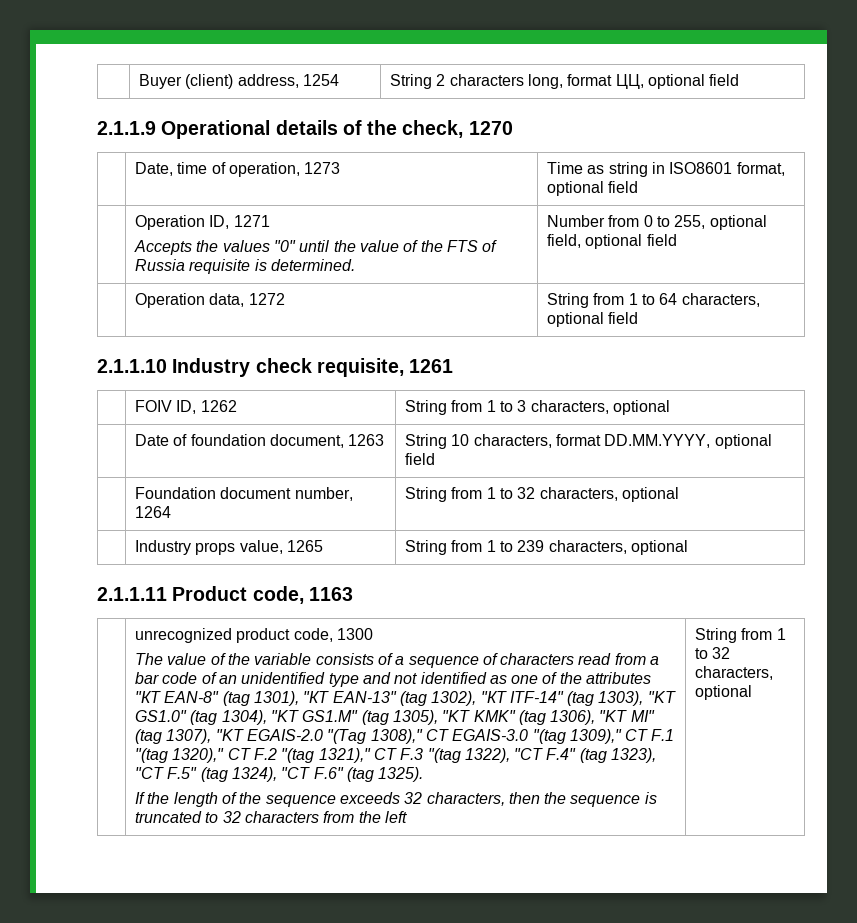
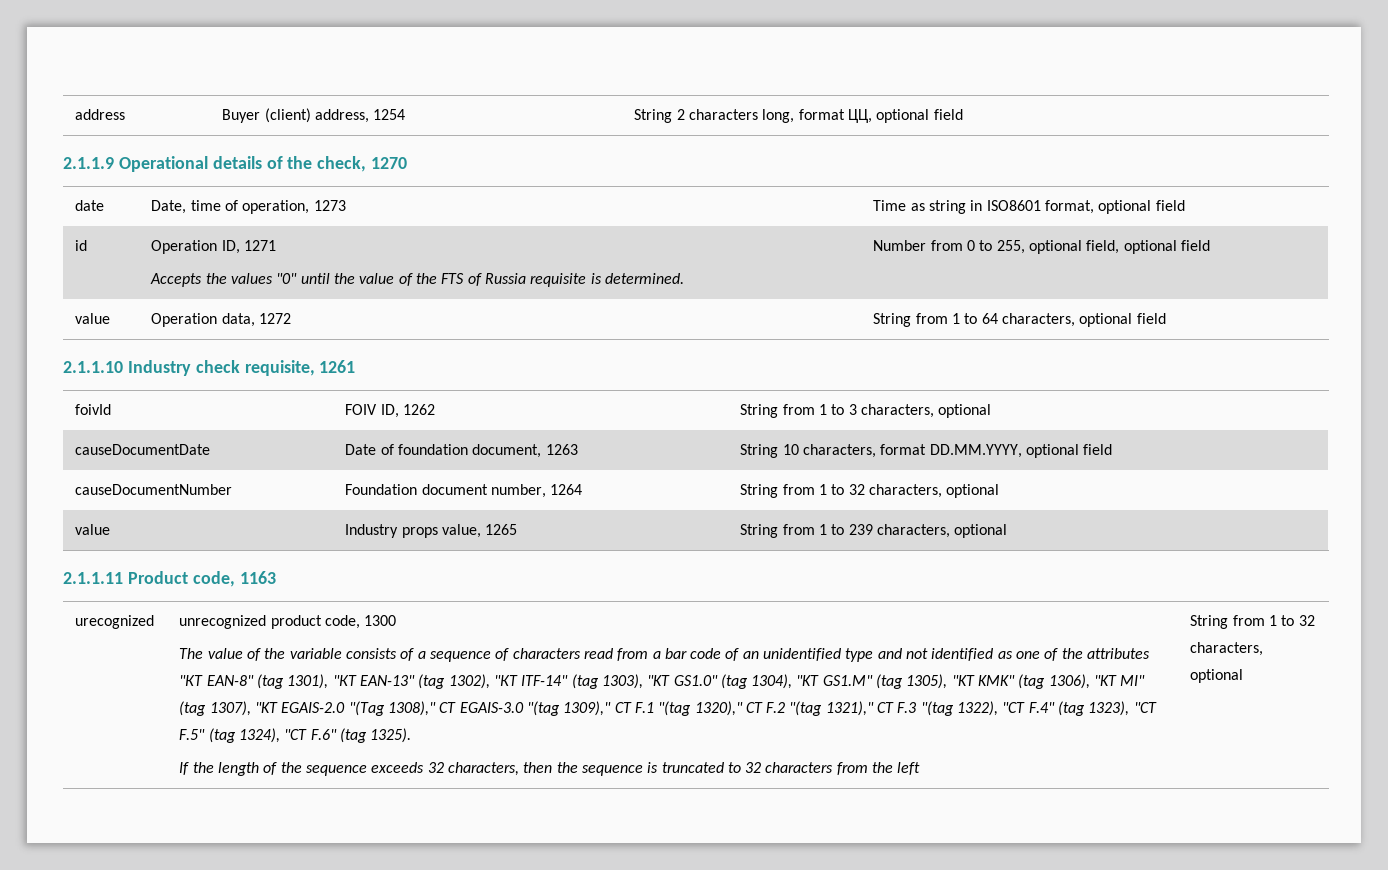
(138, 81) none -> [75,109,126,120] address
(513, 128) none -> [75,200,105,211] date
(639, 187) none -> [75,240,88,251] id
(677, 240) none -> [75,313,111,324] value
(454, 366) none -> [75,404,112,415] foivId
(670, 407) none -> [75,444,211,455] causeDocumentDate
(435, 459) none -> [75,484,233,495] causeDocumentNumber
(679, 494) none -> [75,524,111,535] value
(353, 594) none -> [75,615,155,629] urecognized

